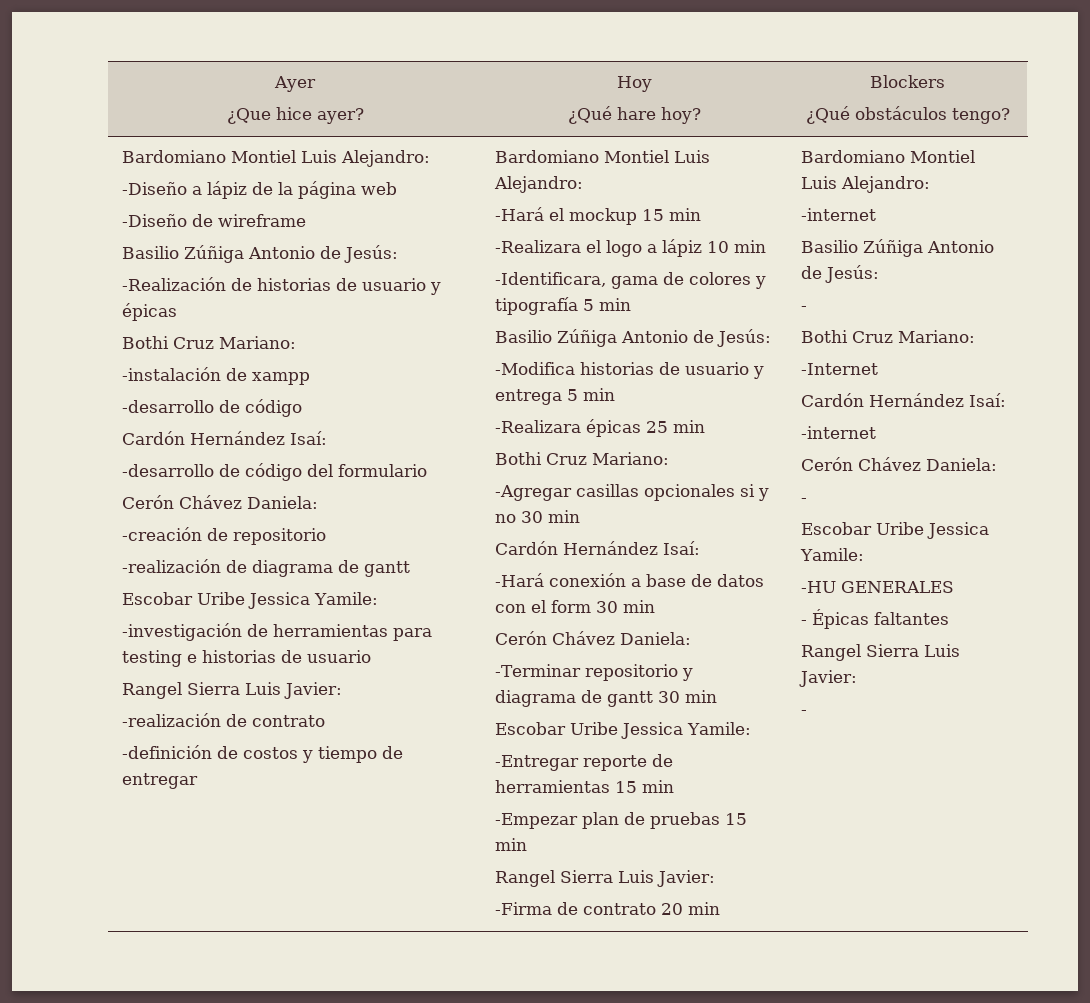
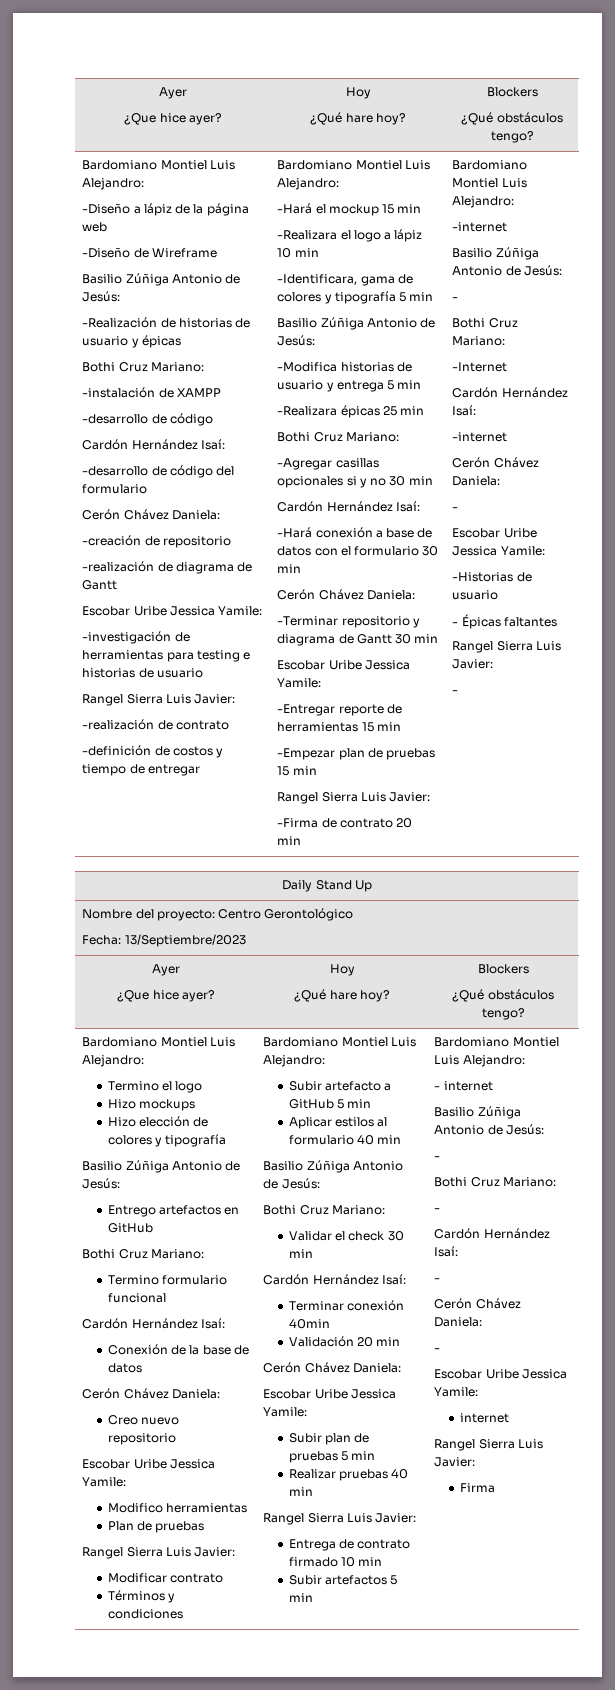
[217,214,306,227] wireframe -> [151,248,217,258] Wireframe
[251,372,310,385] xampp -> [176,388,221,397] XAMPP
[363,561,410,577] gantt -> [82,580,118,590] Gantt
[550,600,591,613] form -> [354,546,420,556] formulario
[606,691,653,707] gantt -> [356,634,392,644] Gantt
[800,581,954,593] -HU GENERALES -> [452,572,532,582] [452,590,499,600] -Historias de usuario
(807, 712) none -> [282,880,372,892] [82,908,354,921] [82,934,246,947] [152,964,180,976] [117,990,215,1002] [329,964,355,976] [294,989,390,1002] [477,964,529,974] [452,989,554,1002] [481,1008,525,1020] [82,1037,235,1047] [82,1055,145,1067] [107,1081,203,1093] [107,1099,196,1111] [107,1116,209,1127] [107,1134,227,1147] [82,1160,241,1173] [82,1178,121,1189] [107,1205,240,1217] [107,1223,153,1233] [82,1249,204,1259] [107,1275,228,1285] [107,1293,166,1303] [82,1318,225,1329] [107,1344,249,1355] [107,1363,142,1373] [82,1388,220,1399] [107,1415,180,1425] [107,1433,176,1445] [82,1459,215,1469] [82,1477,127,1487] [107,1503,248,1513] [107,1521,205,1533] [82,1547,236,1559] [107,1573,224,1583] [107,1590,176,1603] [107,1609,183,1619] [263,1037,416,1047] [263,1055,326,1067] [288,1081,392,1091] [288,1099,372,1109] [288,1117,388,1129] [288,1135,402,1145] [263,1160,403,1173] [263,1178,320,1189] [263,1205,385,1215] [288,1231,404,1241] [288,1249,313,1258] [263,1274,406,1285] [288,1300,405,1311] [288,1319,330,1329] [288,1336,401,1347] [263,1362,401,1373] [263,1389,396,1399] [263,1407,308,1417] [288,1433,370,1445] [288,1451,376,1463] [288,1469,409,1481] [288,1487,313,1496] [263,1513,417,1525] [288,1539,411,1551] [288,1557,383,1567] [288,1575,398,1585] [288,1593,313,1602] [434,1037,559,1047] [434,1055,525,1067] [434,1081,493,1091] [434,1106,521,1119] [434,1124,544,1135] [434,1156,441,1160] [434,1177,556,1187] [434,1208,441,1212] [434,1228,550,1239] [434,1246,459,1257] [434,1278,441,1282] [434,1298,521,1309] [434,1317,483,1327] [434,1348,441,1352] [434,1369,567,1379] [434,1387,479,1397] [459,1413,509,1423] [434,1439,543,1451] [434,1457,476,1467] [459,1483,495,1493] // Daily Stand Up // Nombre del proyecto: Centro Gerontológico // Fecha: 13/Septiembre/2023 // Ayer // ¿Que hice ayer? | Hoy // ¿Qué hare hoy? | Blockers // ¿Qué obstáculos tengo? // Bardomiano Montiel Luis Alejandro: // Termino el logo // Hizo mockups // Hizo elección de colores y tipografía // Basilio Zúñiga Antonio de Jesús: // Entrego artefactos en GitHub // Bothi Cruz Mariano: // Termino formulario funcional // Cardón Hernández Isaí: // Conexión de la base de datos // Cerón Chávez Daniela: // Creo nuevo repositorio // Escobar Uribe Jessica Yamile: // Modifico herramientas // Plan de pruebas // Rangel Sierra Luis Javier: // Modificar contrato // Términos y condiciones | Bardomiano Montiel Luis Alejandro: // Subir artefacto a GitHub 5 min // Aplicar estilos al formulario 40 min // Basilio Zúñiga Antonio de Jesús: // Bothi Cruz Mariano: // Validar el check 30 min // Cardón Hernández Isaí: // Terminar conexión 40min // Validación 20 min // Cerón Chávez Daniela: // Escobar Uribe Jessica Yamile: // Subir plan de pruebas 5 min // Realizar pruebas 40 min // Rangel Sierra Luis Javier: // Entrega de contrato firmado 10 min // Subir artefactos 5 min | Bardomiano Montiel Luis Alejandro: // - internet // Basilio Zúñiga Antonio de Jesús: // - // Bothi Cruz Mariano: // - // Cardón Hernández Isaí: // - // Cerón Chávez Daniela: // - // Escobar Uribe Jessica Yamile: // internet // Rangel Sierra Luis Javier: // Firma

